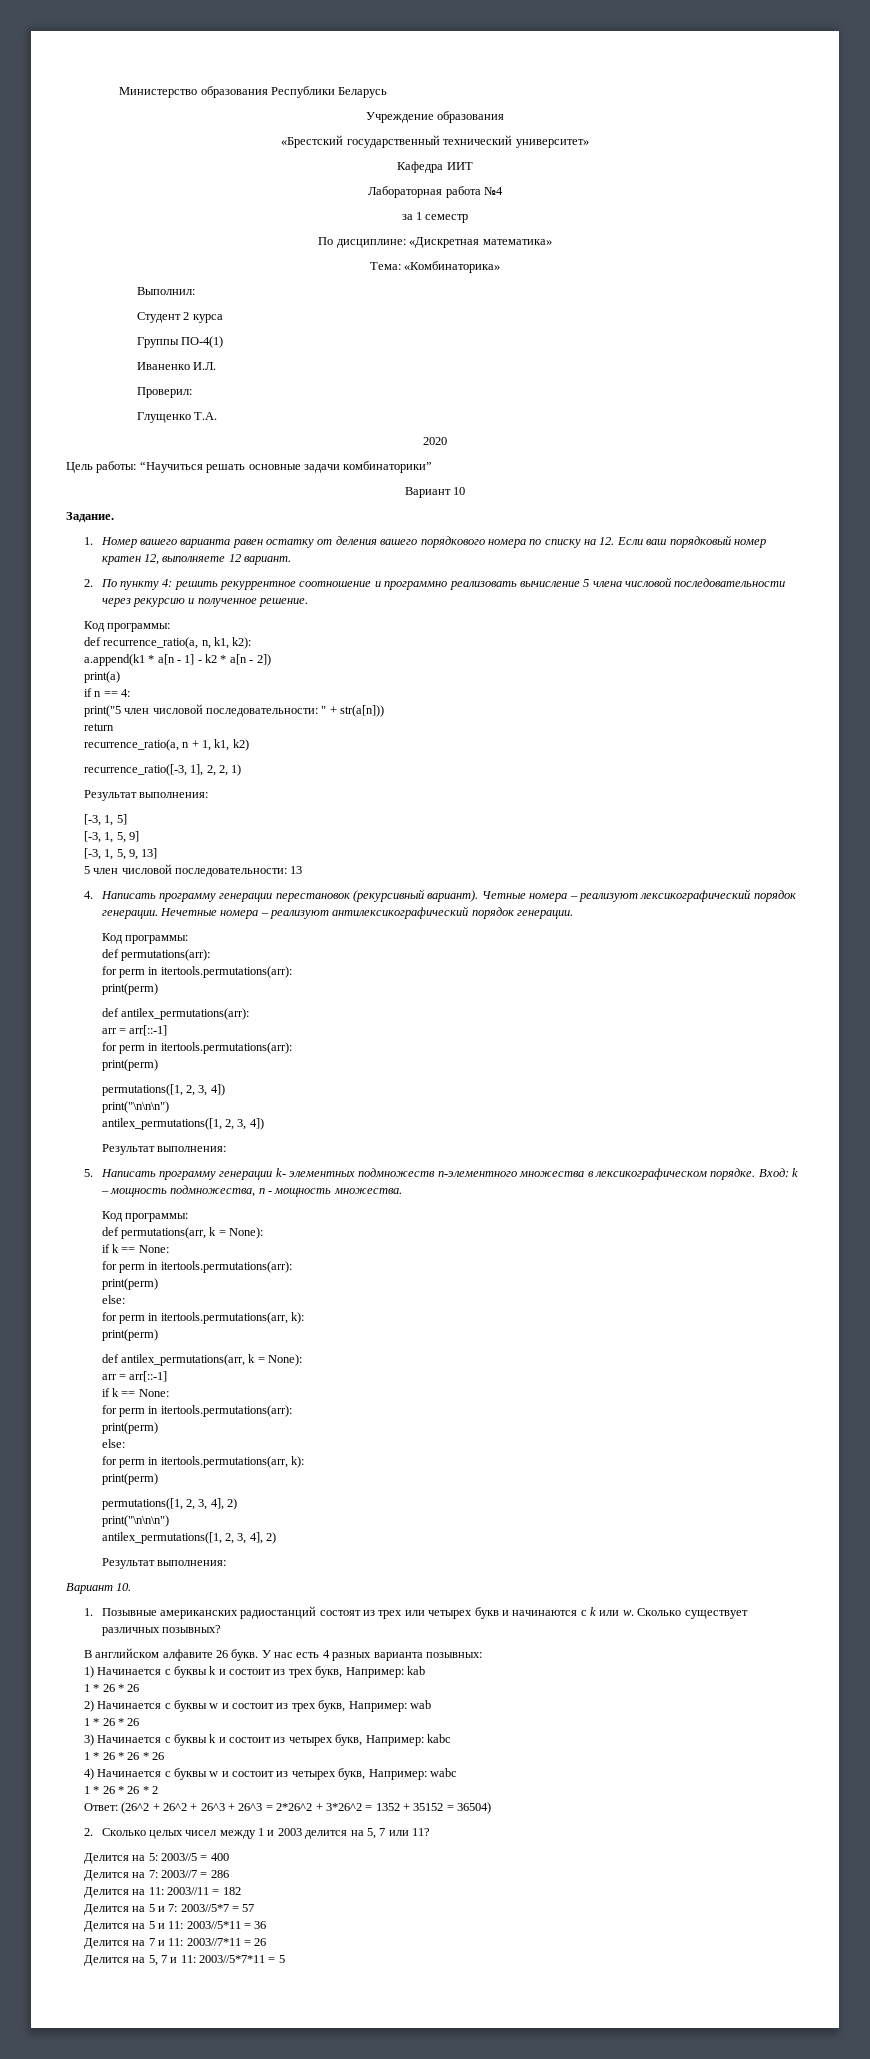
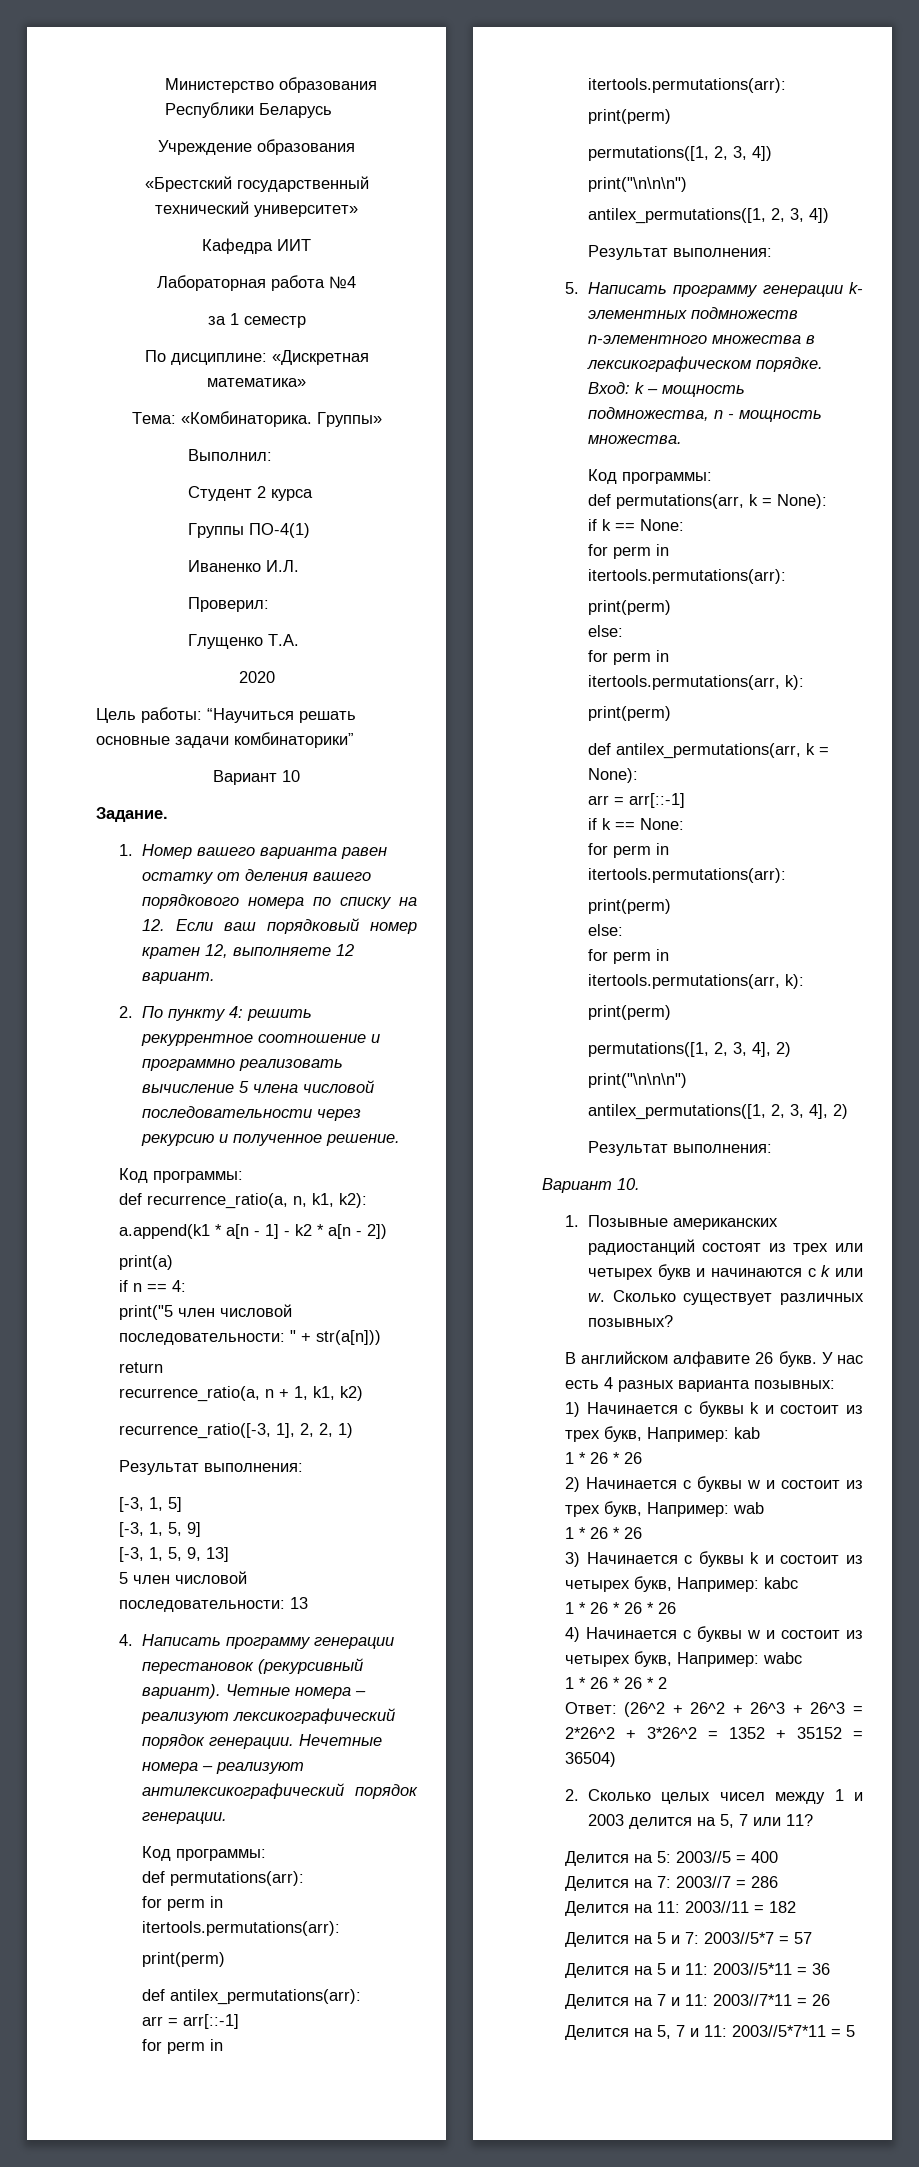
[404,261,501,273] «Комбинаторика» -> [180,411,382,427] «Комбинаторика. Группы»

